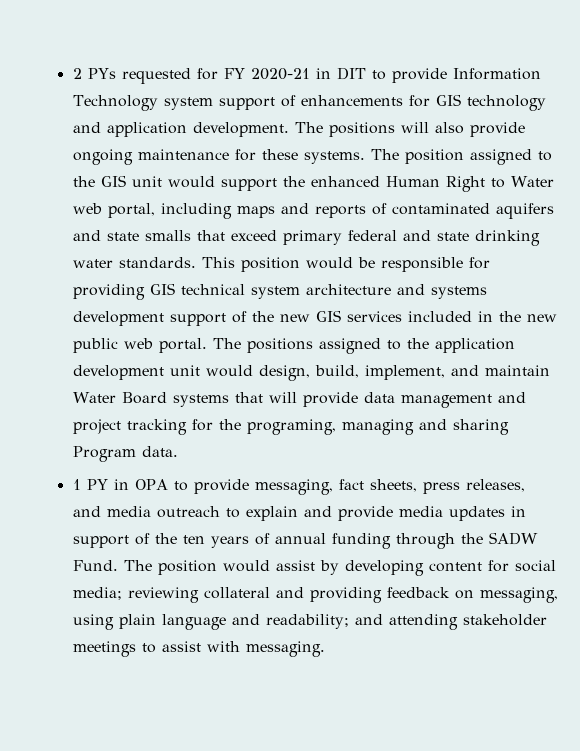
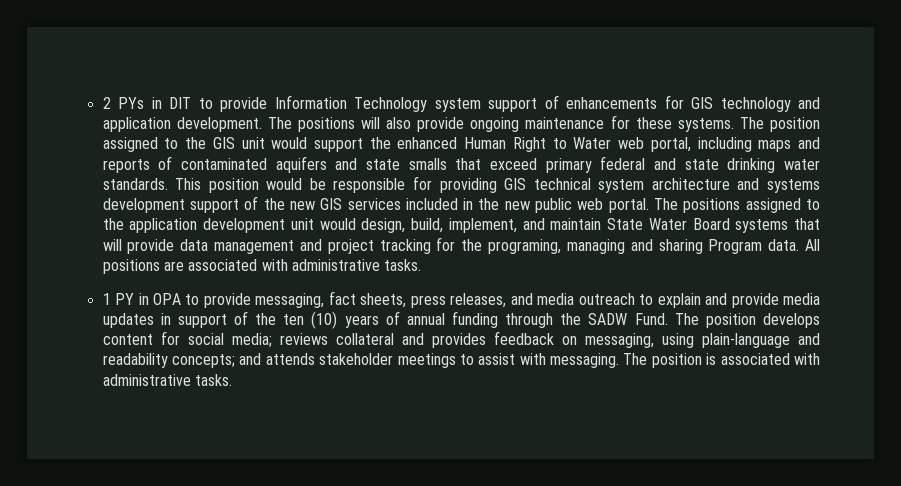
[121,68,310,84] requested for FY 2020-21 -> (145, 103) none
(550, 370) none -> [607,218,644,230] State
(178, 451) none -> [805,239,821,251] [102,259,422,274] All positions are associated with administrative tasks.
(205, 539) none -> [311,311,338,329] (10)
[222,560,424,576] would assist by developing -> [762,313,820,328] develops
[127,587,199,603] reviewing -> [279,333,328,345] reviews
[309,587,382,603] providing -> [431,333,486,348] provides
[118,614,458,630] plain language and readability; and attending -> [701,333,821,348] [102,353,315,368] plain-language and readability concepts; and attends
(325, 649) none -> [623,353,820,368] [102,374,232,386] The position is associated with administrative tasks.

